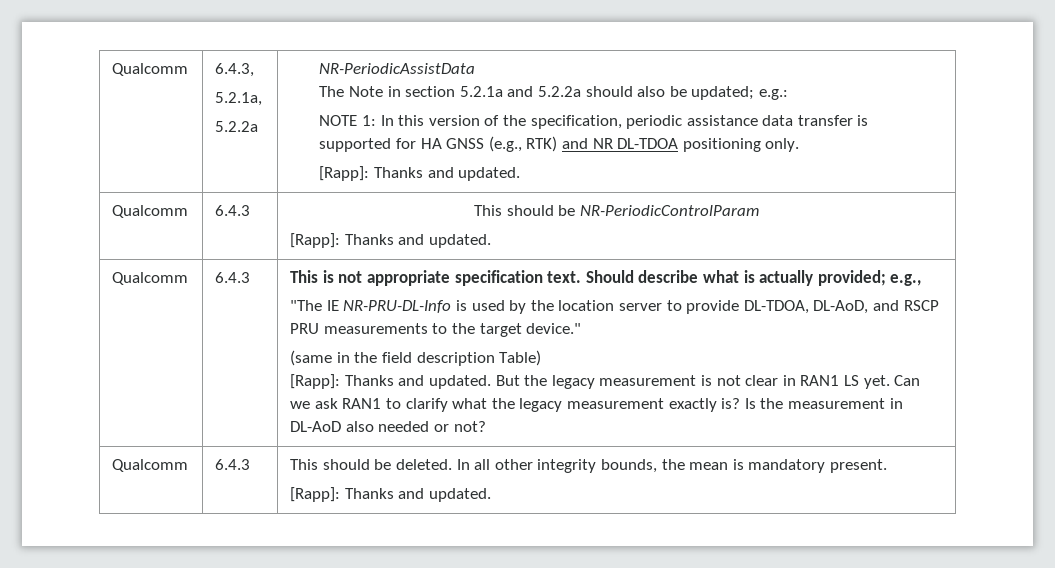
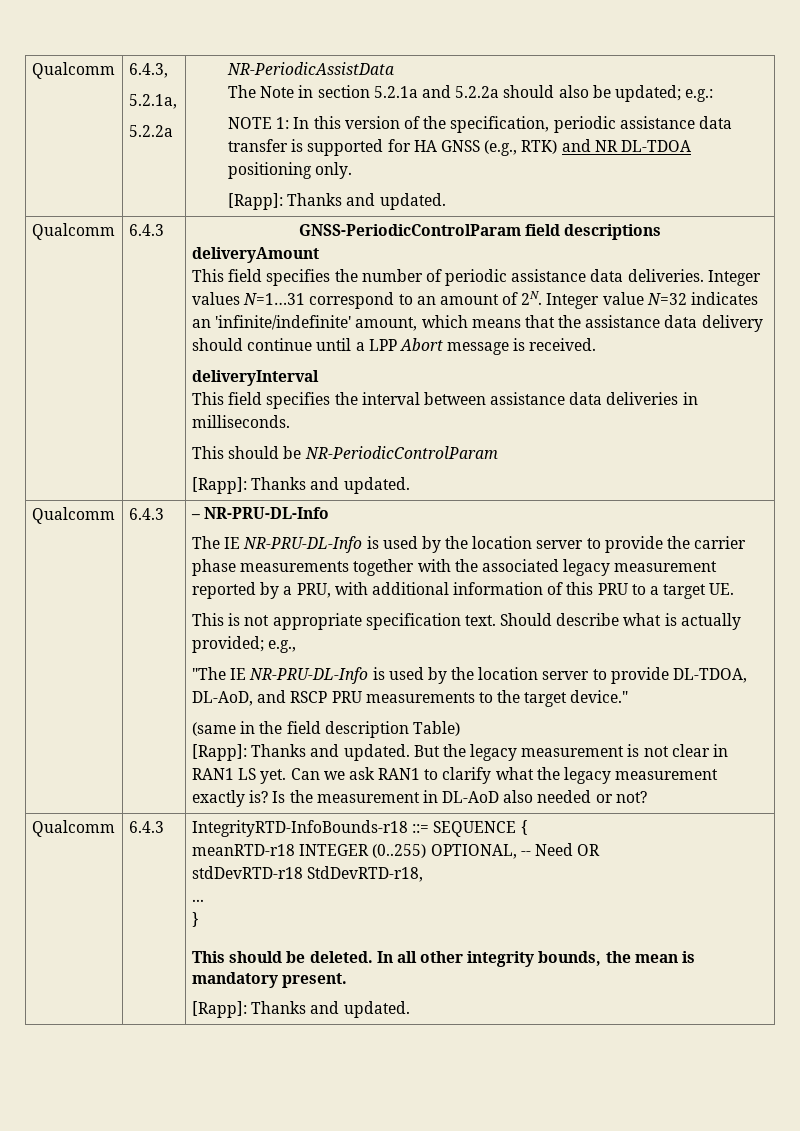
(251, 210) none -> [298,224,662,240] [191,247,319,263] [191,269,761,286] [191,291,759,309] [191,315,763,332] [191,338,597,355] [191,370,319,386] [191,392,698,409] [191,415,290,428] GNSS-PeriodicControlParam field descriptions // deliveryAmount // This field specifies the number of periodic assistance data deliveries. Integer values N=1…31 correspond to an amount of 2N. Integer value N=32 indicates an 'infinite/indefinite' amount, which means that the assistance data delivery should continue until a LPP Abort message is received. // deliveryInterval // This field specifies the interval between assistance data deliveries in milliseconds. //
(251, 277) none -> [190,507,330,519] [191,536,747,553] [191,559,718,576] [191,582,735,599] – NR-PRU-DL-Info // The IE NR-PRU-DL-Info is used by the location server to provide the carrier phase measurements together with the associated legacy measurement reported by a PRU, with additional information of this PRU to a target UE. //
(251, 464) none -> [191,820,528,837] [191,843,601,859] [191,866,424,882] [191,899,204,902] [191,912,199,927] IntegrityRTD-InfoBounds-r18 ::= SEQUENCE { // meanRTD-r18 INTEGER (0..255) OPTIONAL, -- Need OR // stdDevRTD-r18 StdDevRTD-r18, // ... // } //

